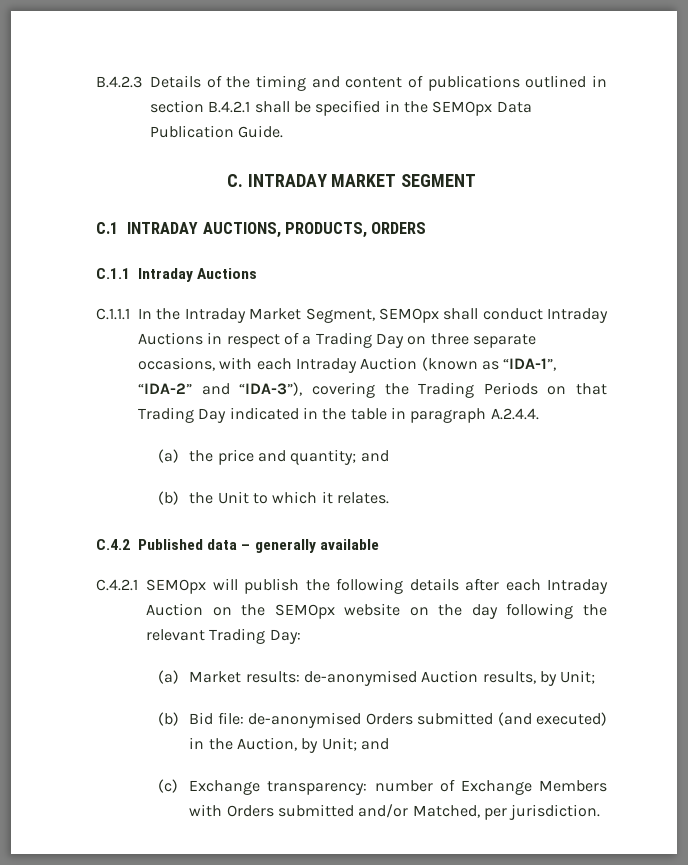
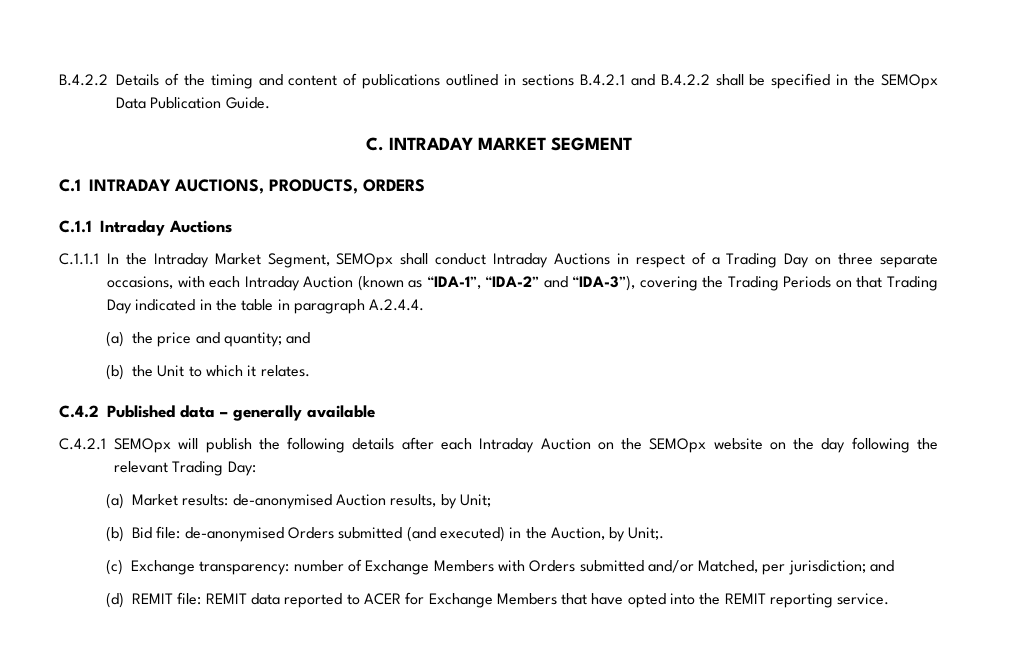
[96,76,142,88] B.4.2.3 -> [59,74,108,86] B.4.2.2
[150,100,251,113] section B.4.2.1 -> [521,74,710,86] sections B.4.2.1 and B.4.2.2
[321,737,389,751] Unit; and -> [628,527,665,540] Unit;.
[509,804,601,820] jurisdiction. -> [788,560,895,575] [105,592,890,608] jurisdiction; and // (d) REMIT file: REMIT data reported to ACER for Exchange Members that have opted into the REMIT reporting service.

